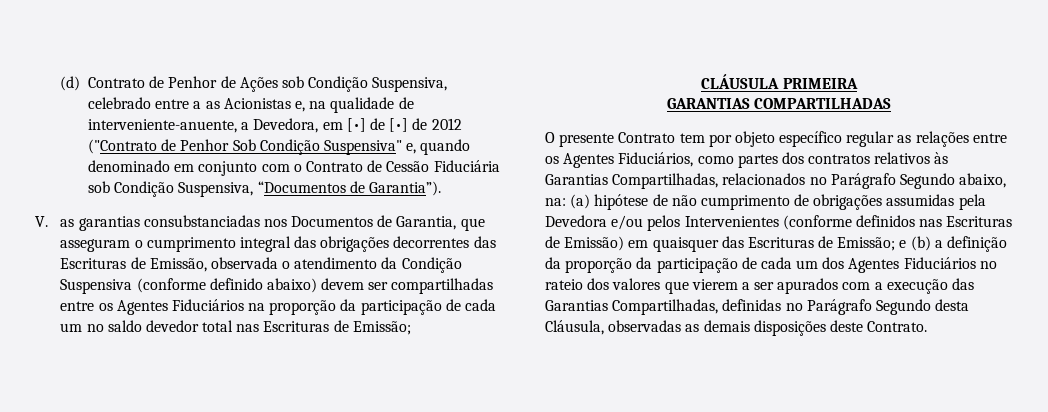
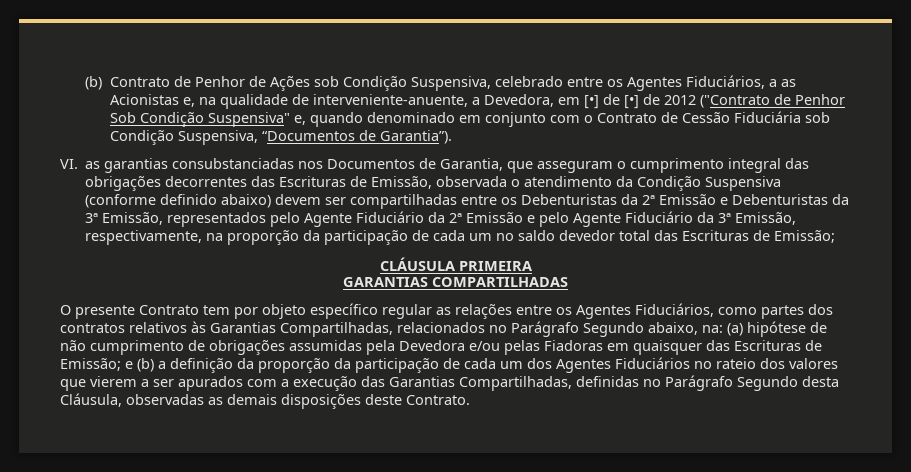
[60,76,81,91] (d) -> [84,76,102,90] (b)
(190, 104) none -> [606,75,765,91] os Agentes Fiduciários,
[35,216,48,227] V. -> [60,159,78,169] VI.
[116,299,244,315] Agentes Fiduciários -> [521,194,850,205] [85,211,797,227] [85,230,203,245] Debenturistas da 2ª Emissão e Debenturistas da 3ª Emissão, representados pelo Agente Fiduciário da 2ª Emissão e pelo Agente Fiduciário da 3ª Emissão, respectivamente,
[236,324,260,332] nas -> [654,230,679,241] das
[647,215,1013,231] [545,236,625,251] pelos Intervenientes (conforme definidos nas Escrituras de Emissão) -> [504,340,603,355] pelas Fiadoras

